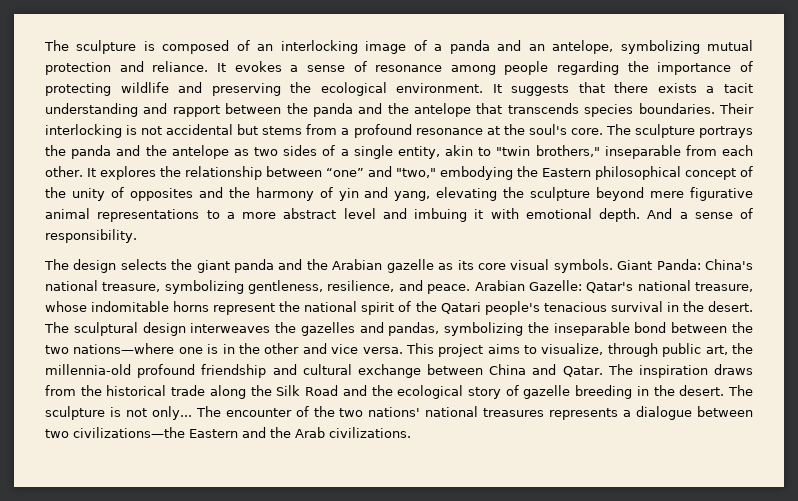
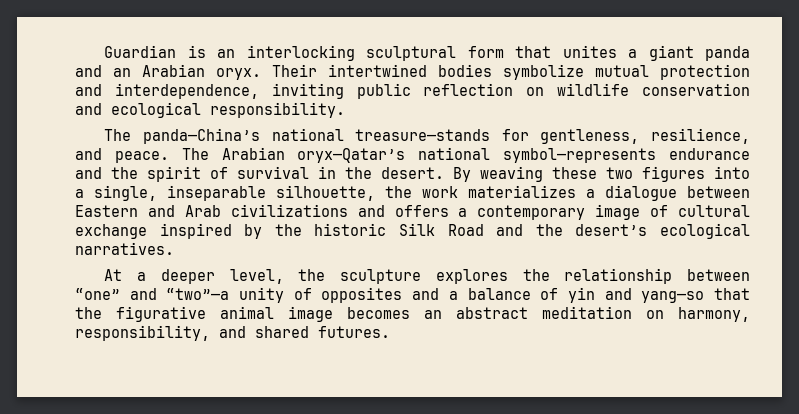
[44,40,753,54] [45,61,753,75] [45,82,754,96] [45,103,754,117] [45,124,753,138] [45,145,753,159] [45,166,96,177] The sculpture is composed of an interlocking image of a panda and an antelope, symbolizing mutual protection and reliance. It evokes a sense of resonance among people regarding the importance of protecting wildlife and preserving the ecological environment. It suggests that there exists a tacit understanding and rapport between the panda and the antelope that transcends species boundaries. Their interlocking is not accidental but stems from a profound resonance at the soul's core. The sculpture portrays the panda and the antelope as two sides of a single entity, akin to "twin brothers," inseparable from each other. It -> [104,45,750,61] [75,64,750,80] [75,83,750,99] [75,102,345,118] [104,128,750,144] [75,147,750,163] [75,166,750,182] [75,185,750,201] [75,204,750,220] [75,223,751,239] [75,242,174,255] [104,269,422,284] Guardian is an interlocking sculptural form that unites a giant panda and an Arabian oryx. Their intertwined bodies symbolize mutual protection and interdependence, inviting public reflection on wildlife conservation and ecological responsibility. // The panda—China’s national treasure—stands for gentleness, resilience, and peace. The Arabian oryx—Qatar’s national symbol—represents endurance and the spirit of survival in the desert. By weaving these two figures into a single, inseparable silhouette, the work materializes a dialogue between Eastern and Arab civilizations and offers a contemporary image of cultural exchange inspired by the historic Silk Road and the desert’s ecological narratives. // At a deeper level, the sculpture
[395,166,753,180] [45,187,66,198] "two," embodying the Eastern philosophical concept of the -> [166,288,230,300] “two”—a
[228,187,314,201] the harmony -> [448,288,531,300] a balance
[394,187,753,201] [45,208,753,222] [45,229,137,243] [44,259,754,273] [45,280,754,294] [45,301,754,315] [44,322,753,336] [45,343,754,357] [45,364,753,378] [45,385,753,399] [45,406,753,420] [45,427,411,438] yang, elevating the sculpture beyond mere figurative animal representations to a more abstract level and imbuing it with emotional depth. And a sense of responsibility. // The design selects the giant panda and the Arabian gazelle as its core visual symbols. Giant Panda: China's national treasure, symbolizing gentleness, resilience, and peace. Arabian Gazelle: Qatar's national treasure, whose indomitable horns represent the national spirit of the Qatari people's tenacious survival in the desert. The sculptural design interweaves the gazelles and pandas, symbolizing the inseparable bond between the two nations—where one is in the other and vice versa. This project aims to visualize, through public art, the millennia-old profound friendship and cultural exchange between China and Qatar. The inspiration draws from the historical trade along the Silk Road and the ecological story of gazelle breeding in the desert. The sculpture is not only... The encounter of the two nations' national treasures represents a dialogue between two civilizations—the Eastern and the Arab civilizations. -> [641,288,751,303] [75,306,750,322] [75,325,390,341] yang—so that the figurative animal image becomes an abstract meditation on harmony, responsibility, and shared futures.

